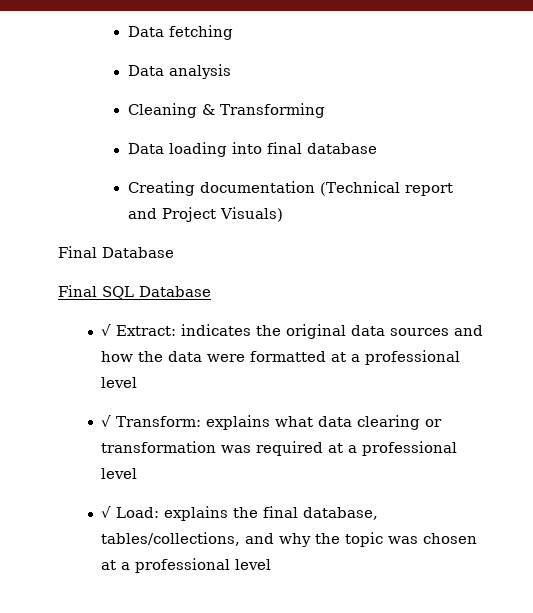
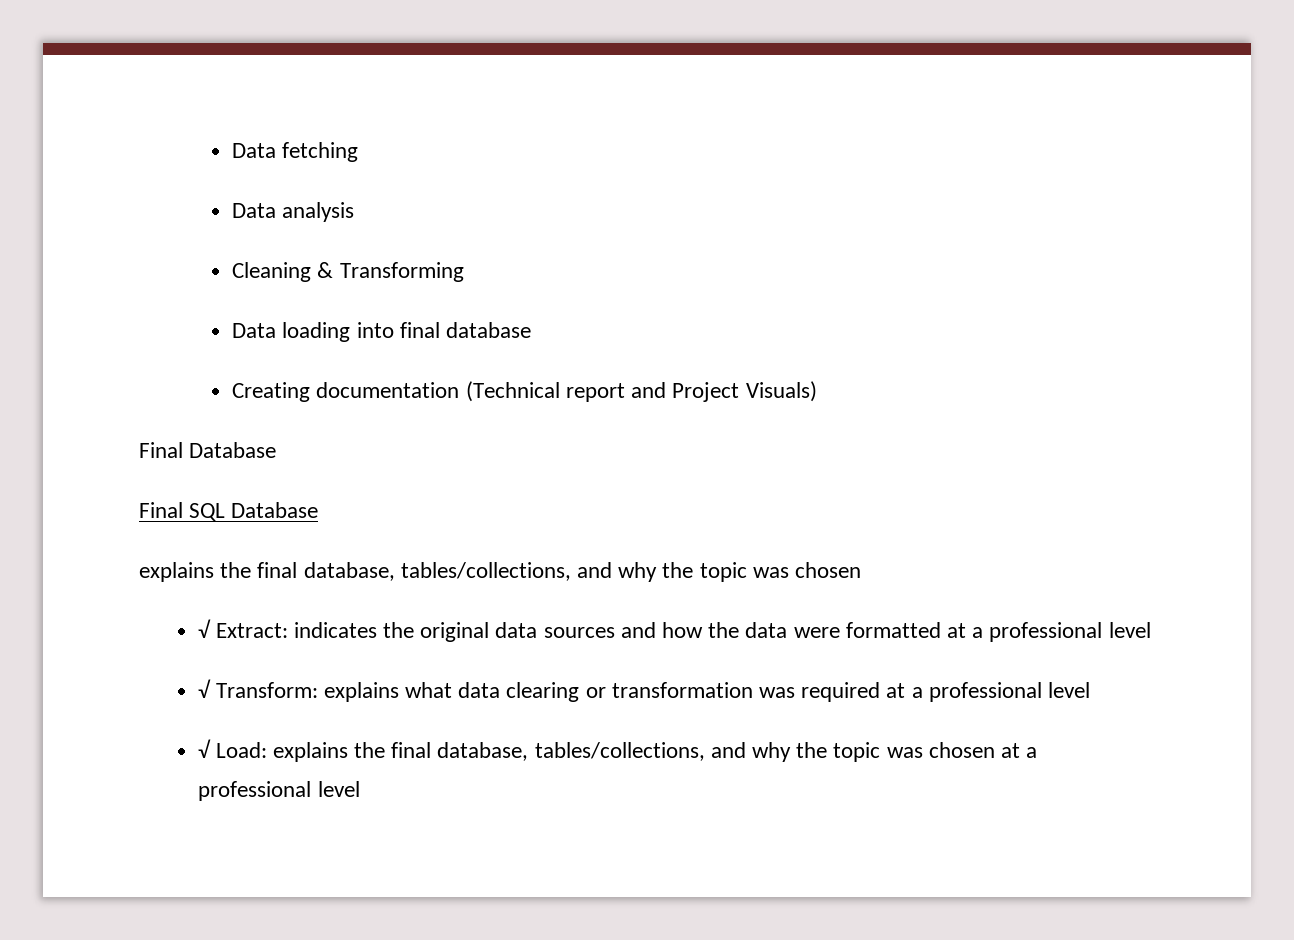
(211, 291) none -> [139,562,862,582] // explains the final database, tables/collections, and why the topic was chosen

